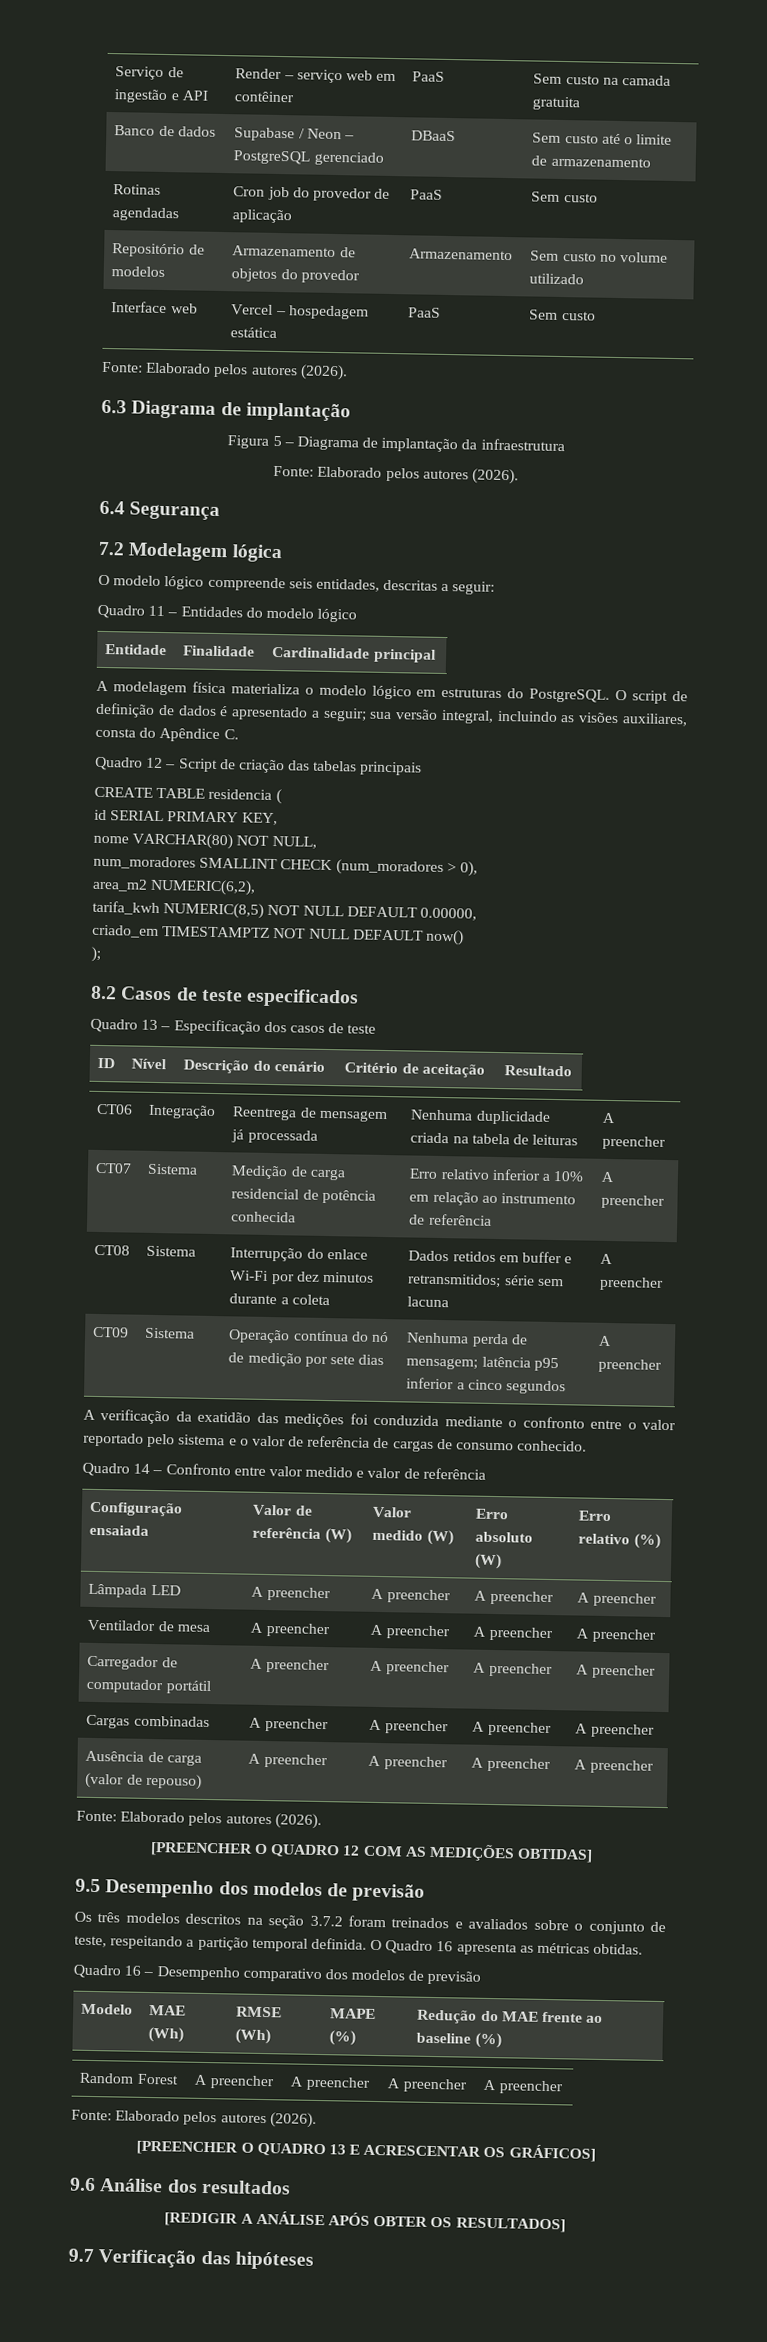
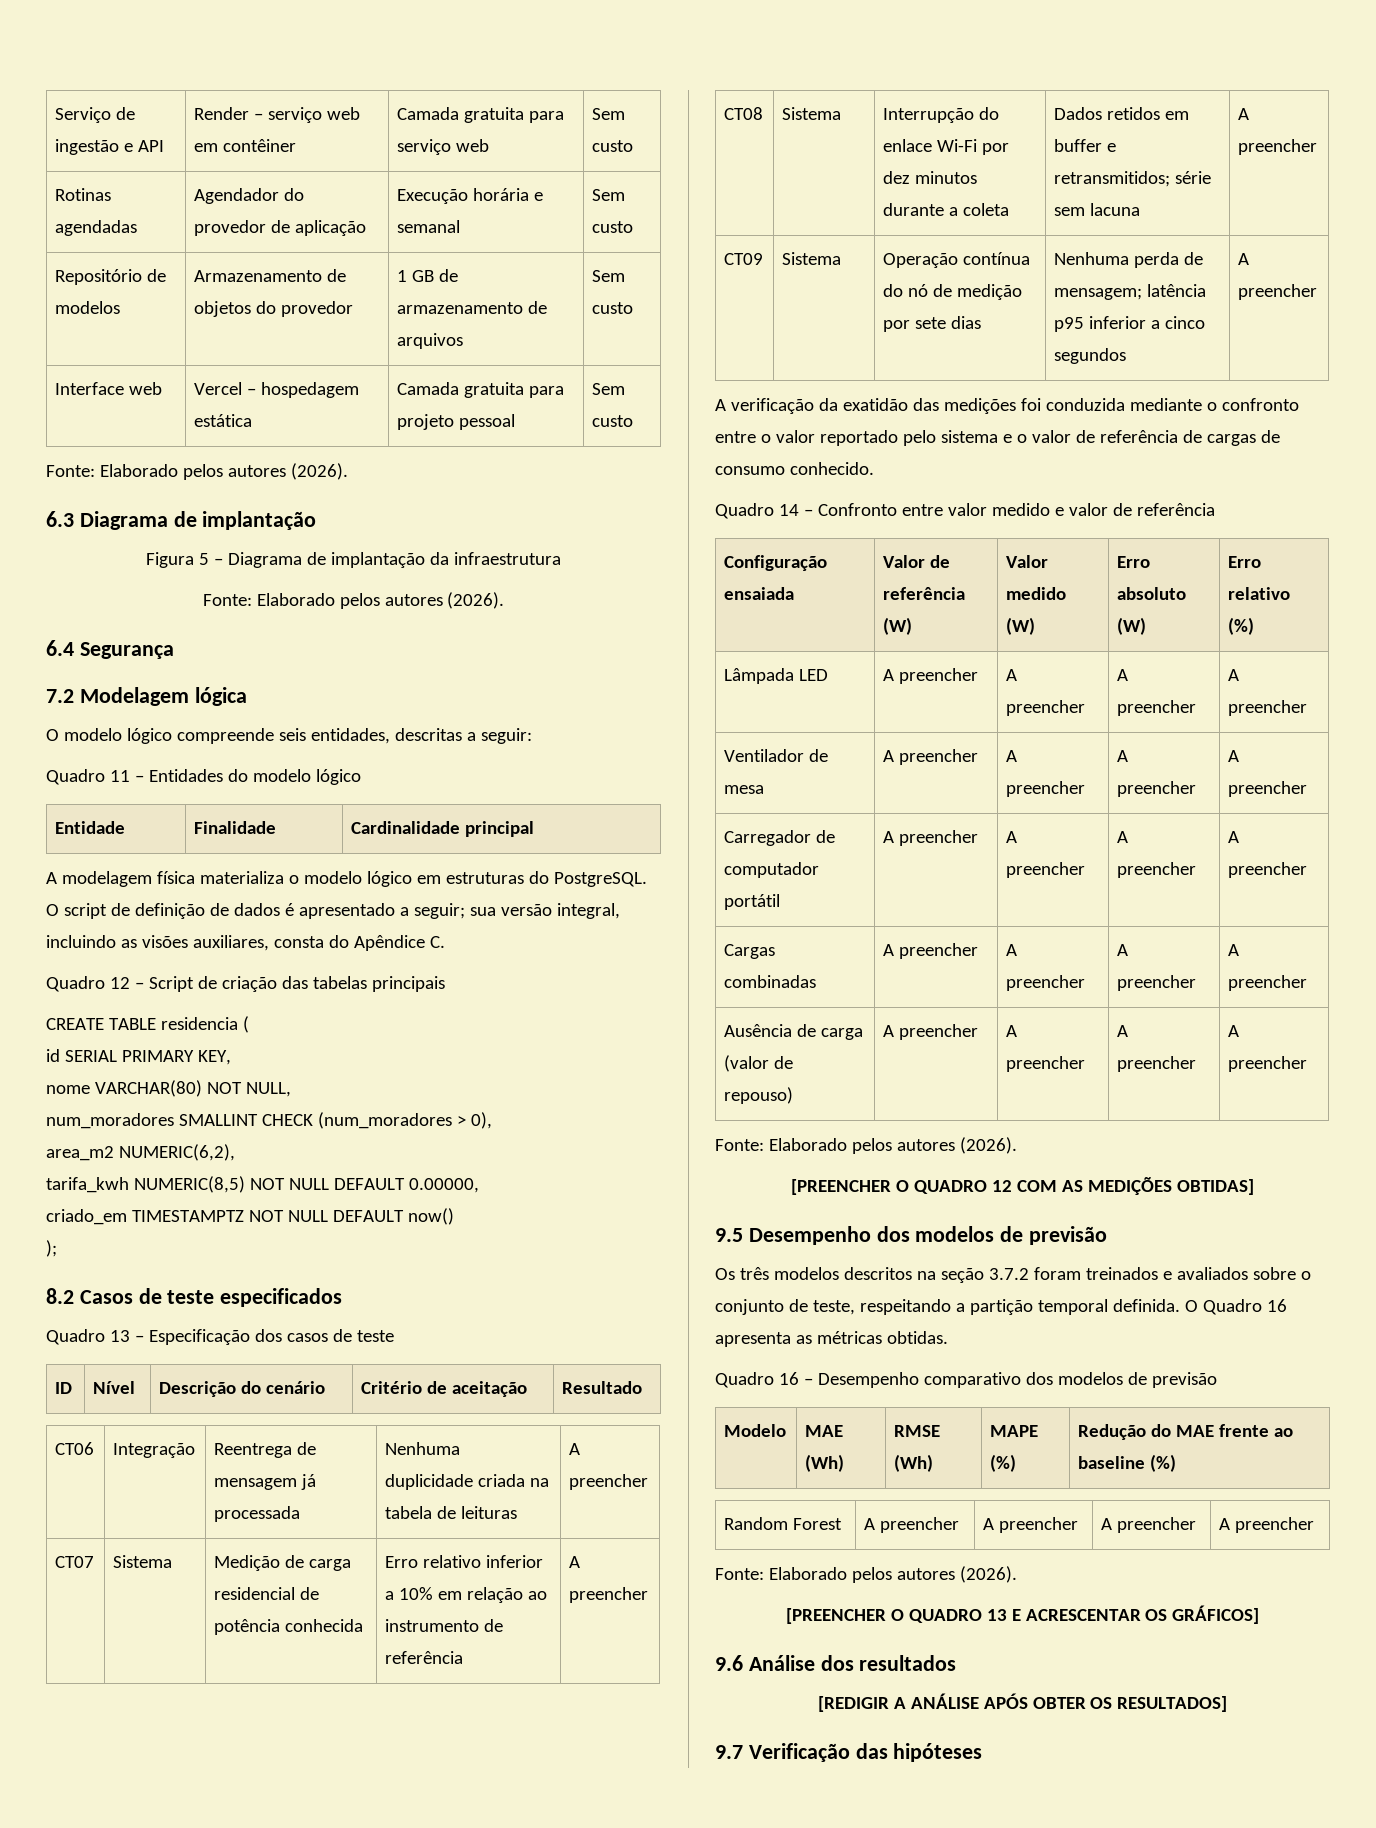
[412,71,446,82] [533,73,672,86] [532,96,581,111] [114,125,216,137] [234,127,355,142] [233,150,384,166] [411,130,457,142] [532,132,673,145] [531,155,651,168] PaaS | Sem custo na camada gratuita // Banco de dados | Supabase / Neon – PostgreSQL gerenciado | DBaaS | Sem custo até o limite de armazenamento -> [397,107,565,123] [397,139,490,155] [592,108,626,120] [592,140,634,152] Camada gratuita para serviço web | Sem custo
[233,186,290,201] Cron job -> [194,188,280,204] Agendador
[410,189,444,200] PaaS -> [397,188,544,204] [397,220,461,233] Execução horária e semanal
[409,248,514,261] [530,250,669,263] [529,273,585,285] Armazenamento | Sem custo no volume utilizado -> [397,269,459,282] [397,301,548,314] [397,333,464,349] [592,270,626,282] [592,302,634,314] 1 GB de armazenamento de arquivos | Sem custo
[408,307,442,318] PaaS -> [397,382,565,398] [397,414,516,430] Camada gratuita para projeto pessoal

